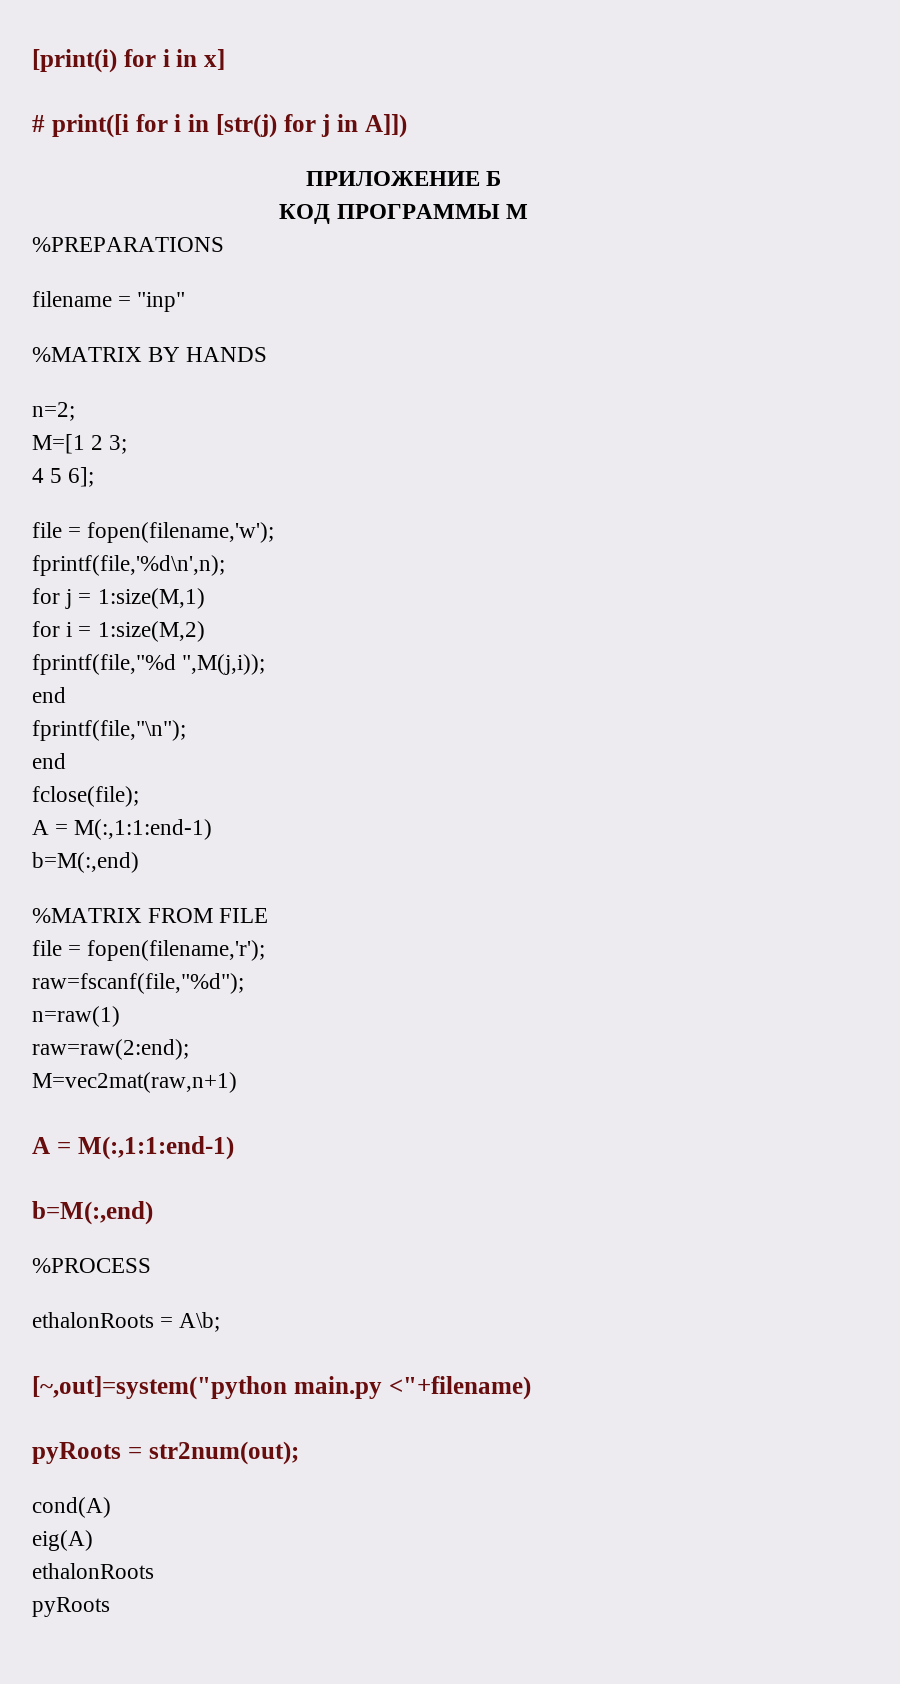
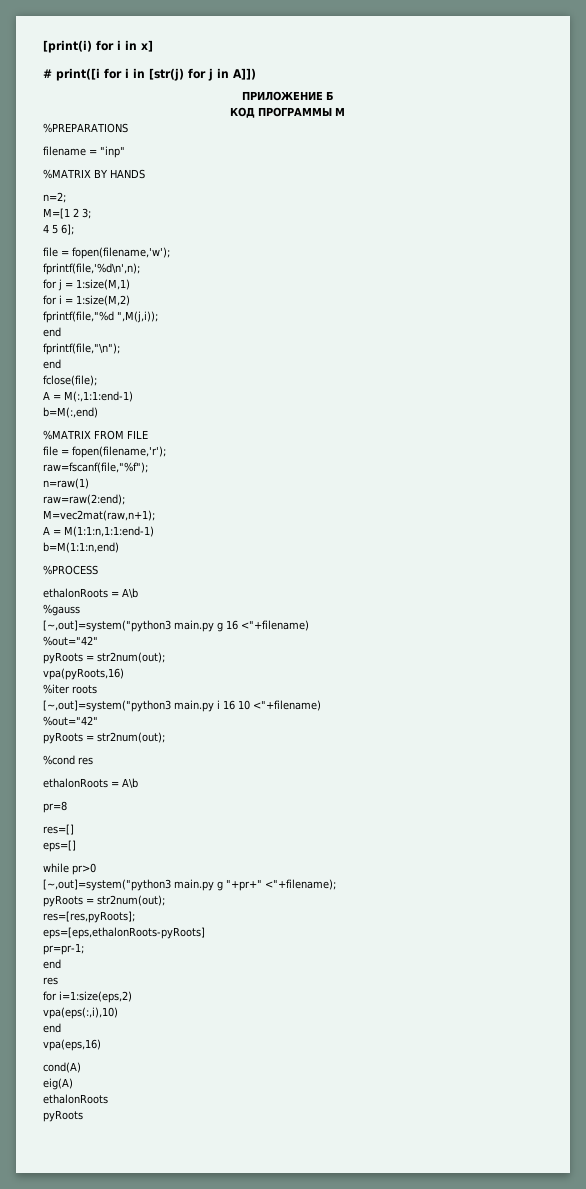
[32,973,244,994] raw=fscanf(file,"%d"); -> [43,462,148,473] raw=fscanf(file,"%f");
[32,1072,237,1093] [32,1136,234,1160] [32,1201,153,1225] M=vec2mat(raw,n+1) // A = M(:,1:1:end-1) // b=M(:,end) -> [43,510,155,521] [43,526,154,537] [43,542,119,553] M=vec2mat(raw,n+1); // A = M(1:1:n,1:1:end-1) // b=M(1:1:n,end)
[179,1312,221,1332] [32,1376,531,1400] [32,1441,299,1465] A\b; // [~,out]=system("python main.py <"+filename) // pyRoots = str2num(out); -> [122,588,138,599] [43,604,80,616] [43,620,309,632] [43,636,98,646] [43,652,165,664] [43,668,124,680] [43,684,97,694] [43,700,321,712] [43,716,98,726] [43,732,165,744] [43,755,93,765] [43,778,138,789] [43,801,67,813] [43,824,74,835] [43,840,76,852] [43,863,96,875] [43,879,336,891] [43,895,165,907] [43,911,135,923] [43,927,205,939] [43,943,84,955] [43,959,61,969] [43,977,58,985] [43,991,132,1003] [43,1007,118,1019] [43,1023,61,1033] [43,1039,101,1051] A\b // %gauss // [~,out]=system("python3 main.py g 16 <"+filename) // %out="42" // pyRoots = str2num(out); // vpa(pyRoots,16) // %iter roots // [~,out]=system("python3 main.py i 16 10 <"+filename) // %out="42" // pyRoots = str2num(out); // %cond res // ethalonRoots = A\b // pr=8 // res=[] // eps=[] // while pr>0 // [~,out]=system("python3 main.py g "+pr+" <"+filename); // pyRoots = str2num(out); // res=[res,pyRoots]; // eps=[eps,ethalonRoots-pyRoots] // pr=pr-1; // end // res // for i=1:size(eps,2) // vpa(eps(:,i),10) // end // vpa(eps,16)

